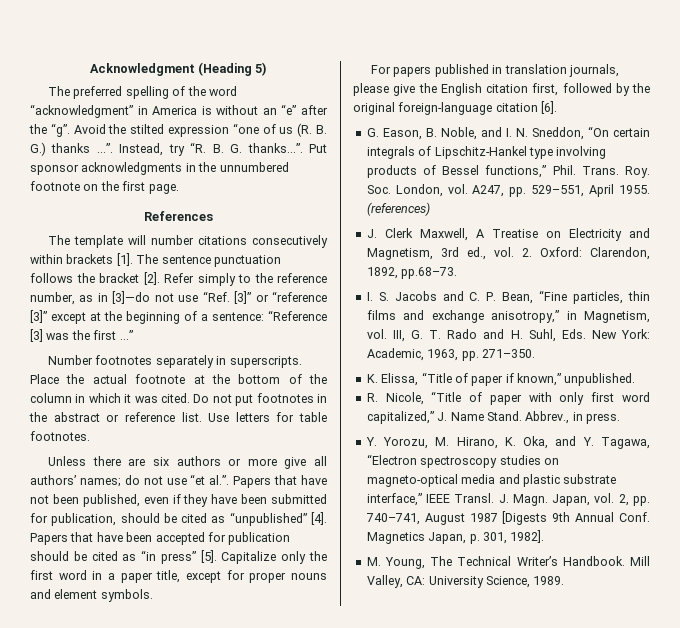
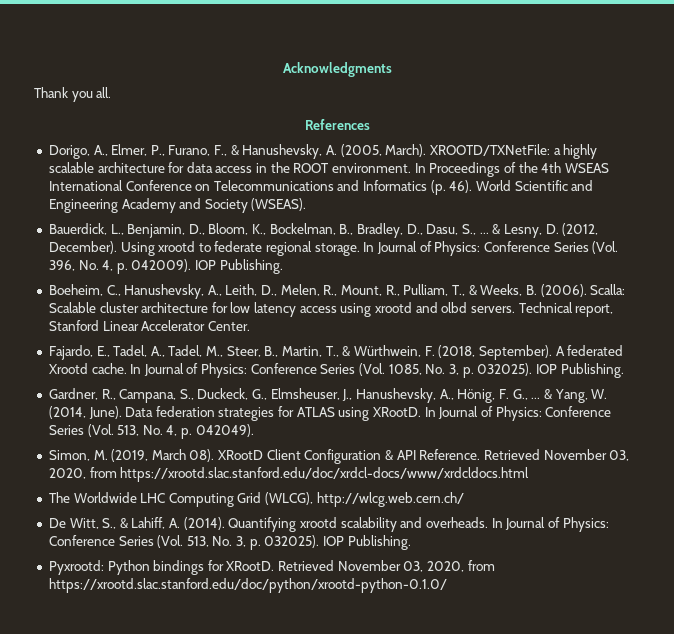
[89,62,268,76] [48,86,237,99] [30,104,328,118] [29,123,328,137] [30,142,328,156] [30,162,289,175] [30,181,179,194] [144,211,213,221] [48,235,328,248] [30,253,281,267] [30,272,327,286] [30,291,328,305] [30,310,327,324] [30,329,133,342] [48,355,302,368] [30,374,327,384] [30,393,327,406] [29,412,327,422] [30,431,90,441] [48,456,328,469] [30,474,327,488] [30,494,327,507] [30,512,327,526] [30,532,291,545] [30,550,327,564] [30,570,327,583] [30,589,153,602] [371,64,619,77] [353,83,650,96] [353,101,558,115] [366,126,650,140] [366,146,607,159] [366,165,650,178] [366,184,650,197] [366,202,430,216] [366,228,650,241] [366,247,650,260] [366,267,458,279] [366,290,650,304] [366,310,650,323] [366,329,650,342] [366,348,535,361] [366,372,636,386] [366,391,650,405] [366,411,620,424] [365,436,650,449] [366,454,559,468] [366,474,617,487] [366,493,650,506] [365,511,650,525] [366,530,545,544] [366,556,650,569] [366,575,565,588] Acknowledgment (Heading 5) // The preferred spelling of the word “acknowledgment” in America is without an “e” after the “g”. Avoid the stilted expression “one of us (R. B. G.) thanks ...”. Instead, try “R. B. G. thanks...”. Put sponsor acknowledgments in the unnumbered footnote on the first page. // References // The template will number citations consecutively within brackets [1]. The sentence punctuation follows the bracket [2]. Refer simply to the reference number, as in [3]—do not use “Ref. [3]” or “reference [3]” except at the beginning of a sentence: “Reference [3] was the first ...” // Number footnotes separately in superscripts. Place the actual footnote at the bottom of the column in which it was cited. Do not put footnotes in the abstract or reference list. Use letters for table footnotes. // Unless there are six authors or more give all authors’ names; do not use “et al.”. Papers that have not been published, even if they have been submitted for publication, should be cited as “unpublished” [4]. Papers that have been accepted for publication should be cited as “in press” [5]. Capitalize only the first word in a paper title, except for proper nouns and element symbols. // For papers published in translation journals, please give the English citation first, followed by the original foreign-language citation [6]. // G. Eason, B. Noble, and I. N. Sneddon, “On certain integrals of Lipschitz-Hankel type involving products of Bessel functions,” Phil. Trans. Roy. Soc. London, vol. A247, pp. 529–551, April 1955. (references) // J. Clerk Maxwell, A Treatise on Electricity and Magnetism, 3rd ed., vol. 2. Oxford: Clarendon, 1892, pp.68–73. // I. S. Jacobs and C. P. Bean, “Fine particles, thin films and exchange anisotropy,” in Magnetism, vol. III, G. T. Rado and H. Suhl, Eds. New York: Academic, 1963, pp. 271–350. // K. Elissa, “Title of paper if known,” unpublished. // R. Nicole, “Title of paper with only first word capitalized,” J. Name Stand. Abbrev., in press. // Y. Yorozu, M. Hirano, K. Oka, and Y. Tagawa, “Electron spectroscopy studies on magneto-optical media and plastic substrate interface,” IEEE Transl. J. Magn. Japan, vol. 2, pp. 740–741, August 1987 [Digests 9th Annual Conf. Magnetics Japan, p. 301, 1982]. // M. Young, The Technical Writer’s Handbook. Mill Valley, CA: University Science, 1989. -> [282,62,392,77] [34,87,112,102] [304,119,370,130] [48,144,598,159] [48,162,609,177] [48,180,594,195] [48,198,307,213] [48,223,599,238] [48,241,619,256] [48,259,283,274] [48,284,626,299] [48,302,614,317] [48,320,250,331] [48,345,624,360] [48,363,624,378] [48,388,608,403] [48,406,612,421] [48,424,254,439] [48,449,630,464] [48,467,530,482] [48,492,464,507] [48,517,609,532] [48,535,411,550] [48,560,495,575] [48,578,447,593] Acknowledgments // Thank you all. // References // Dorigo, A., Elmer, P., Furano, F., & Hanushevsky, A. (2005, March). XROOTD/TXNetFile: a highly scalable architecture for data access in the ROOT environment. In Proceedings of the 4th WSEAS International Conference on Telecommunications and Informatics (p. 46). World Scientific and Engineering Academy and Society (WSEAS). // Bauerdick, L., Benjamin, D., Bloom, K., Bockelman, B., Bradley, D., Dasu, S., ... & Lesny, D. (2012, December). Using xrootd to federate regional storage. In Journal of Physics: Conference Series (Vol. 396, No. 4, p. 042009). IOP Publishing. // Boeheim, C., Hanushevsky, A., Leith, D., Melen, R., Mount, R., Pulliam, T., & Weeks, B. (2006). Scalla: Scalable cluster architecture for low latency access using xrootd and olbd servers. Technical report, Stanford Linear Accelerator Center. // Fajardo, E., Tadel, A., Tadel, M., Steer, B., Martin, T., & Würthwein, F. (2018, September). A federated Xrootd cache. In Journal of Physics: Conference Series (Vol. 1085, No. 3, p. 032025). IOP Publishing. // Gardner, R., Campana, S., Duckeck, G., Elmsheuser, J., Hanushevsky, A., Hönig, F. G., ... & Yang, W. (2014, June). Data federation strategies for ATLAS using XRootD. In Journal of Physics: Conference Series (Vol. 513, No. 4, p. 042049). // Simon, M. (2019, March 08). XRootD Client Configuration & API Reference. Retrieved November 03, 2020, from https://xrootd.slac.stanford.edu/doc/xrdcl-docs/www/xrdcldocs.html // The Worldwide LHC Computing Grid (WLCG), http://wlcg.web.cern.ch/ // De Witt, S., & Lahiff, A. (2014). Quantifying xrootd scalability and overheads. In Journal of Physics: Conference Series (Vol. 513, No. 3, p. 032025). IOP Publishing. // Pyxrootd: Python bindings for XRootD. Retrieved November 03, 2020, from https://xrootd.slac.stanford.edu/doc/python/xrootd-python-0.1.0/

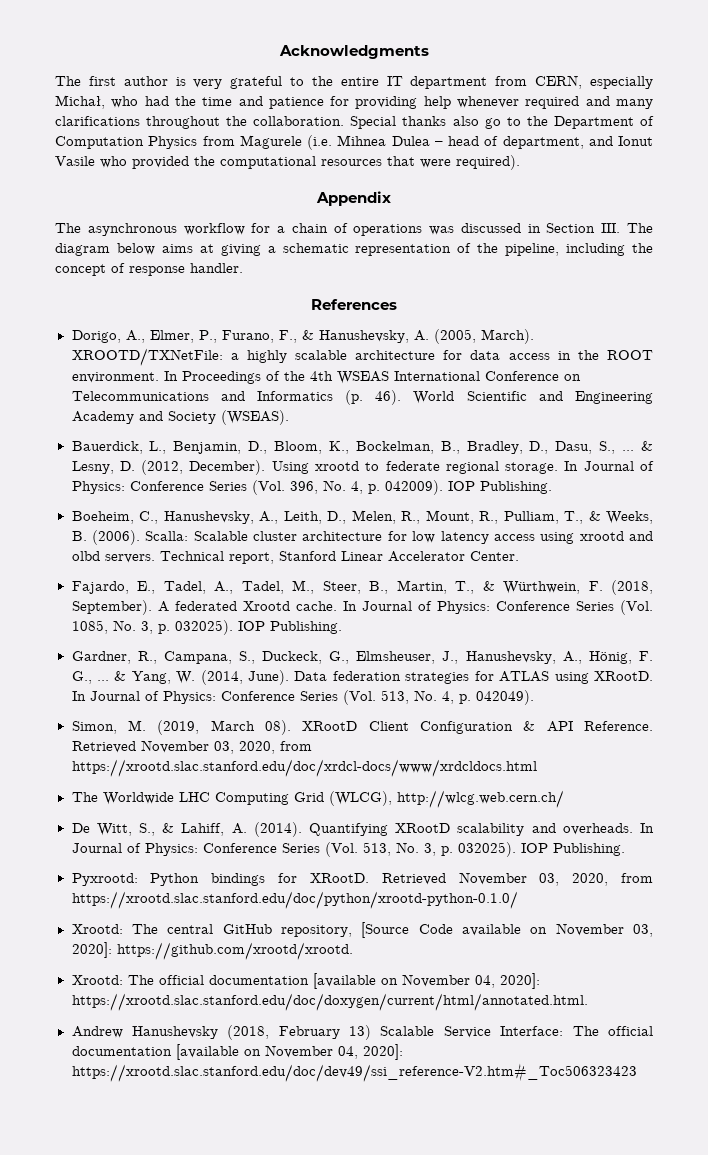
[34,87,112,102] Thank you all. -> [55,75,653,89] [55,95,653,109] [55,116,654,129] [55,135,653,150] [55,155,520,170] [316,191,391,206] [55,223,653,236] [55,243,653,256] [55,263,243,276] The first author is very grateful to the entire IT department from CERN, especially Michał, who had the time and patience for providing help whenever required and many clarifications throughout the collaboration. Special thanks also go to the Department of Computation Physics from Magurele (i.e. Mihnea Dulea – head of department, and Ionut Vasile who provided the computational resources that were required). // Appendix // The asynchronous workflow for a chain of operations was discussed in Section III. The diagram below aims at giving a schematic representation of the pipeline, including the concept of response handler.
[300,517,338,528] xrootd -> [395,823,451,833] XRootD
(447, 585) none -> [71,922,654,938] [71,942,353,960] [71,973,540,989] [71,993,588,1011] [71,1025,654,1040] [71,1044,403,1060] [71,1063,637,1082] // Xrootd: The central GitHub repository, [Source Code available on November 03, 2020]: https://github.com/xrootd/xrootd. // Xrootd: The official documentation [available on November 04, 2020]: https://xrootd.slac.stanford.edu/doc/doxygen/current/html/annotated.html. // Andrew Hanushevsky (2018, February 13) Scalable Service Interface: The official documentation [available on November 04, 2020]: https://xrootd.slac.stanford.edu/doc/dev49/ssi_reference-V2.htm#_Toc506323423

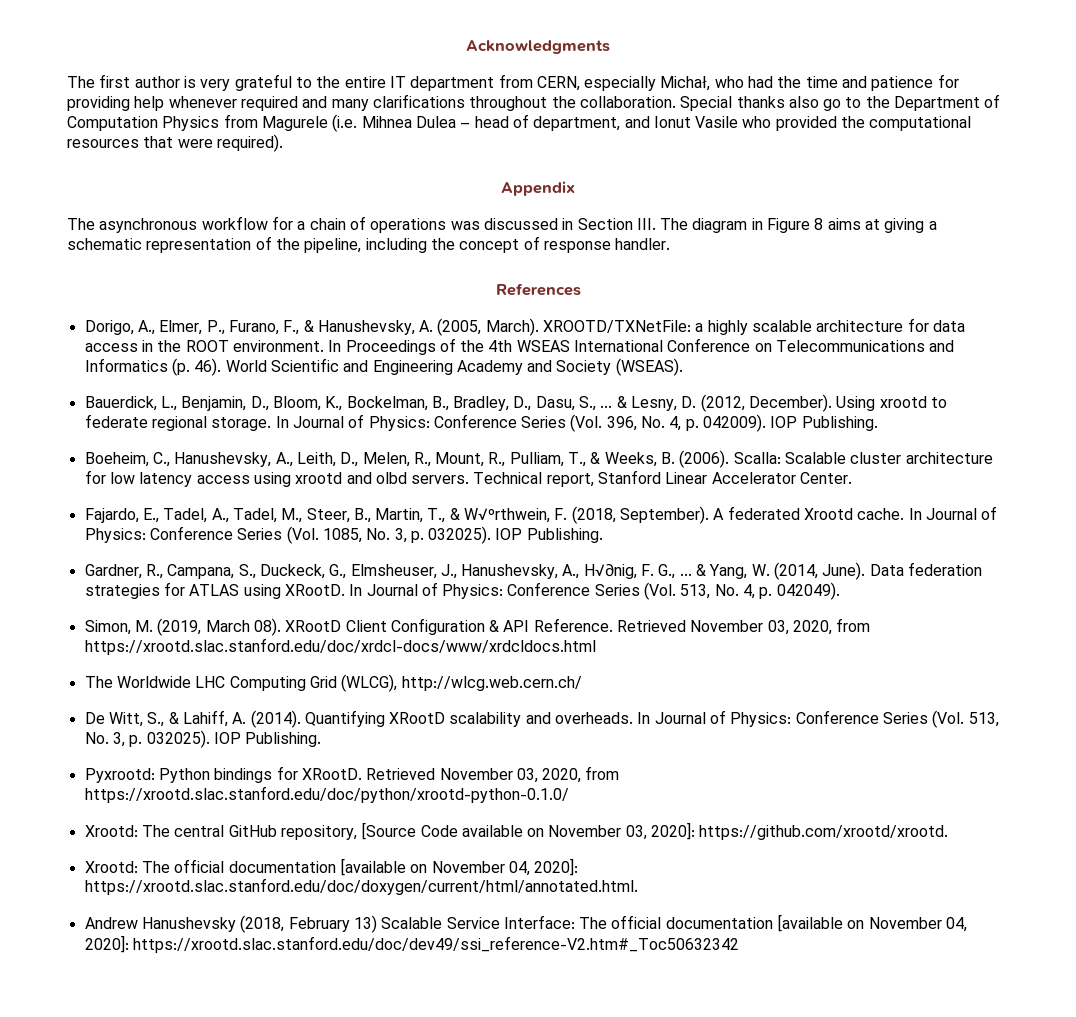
[116,243,155,255] below -> [751,218,824,233] in Figure 8
[503,581,580,594] Würthwein, -> [464,508,551,523] W√ºrthwein,
[588,651,632,664] Hönig, -> [583,564,637,579] H√∂nig,
[71,1063,637,1082] https://xrootd.slac.stanford.edu/doc/dev49/ssi_reference-V2.htm#_Toc506323423 -> [132,936,739,953] https://xrootd.slac.stanford.edu/doc/dev49/ssi_reference-V2.htm#_Toc50632342

